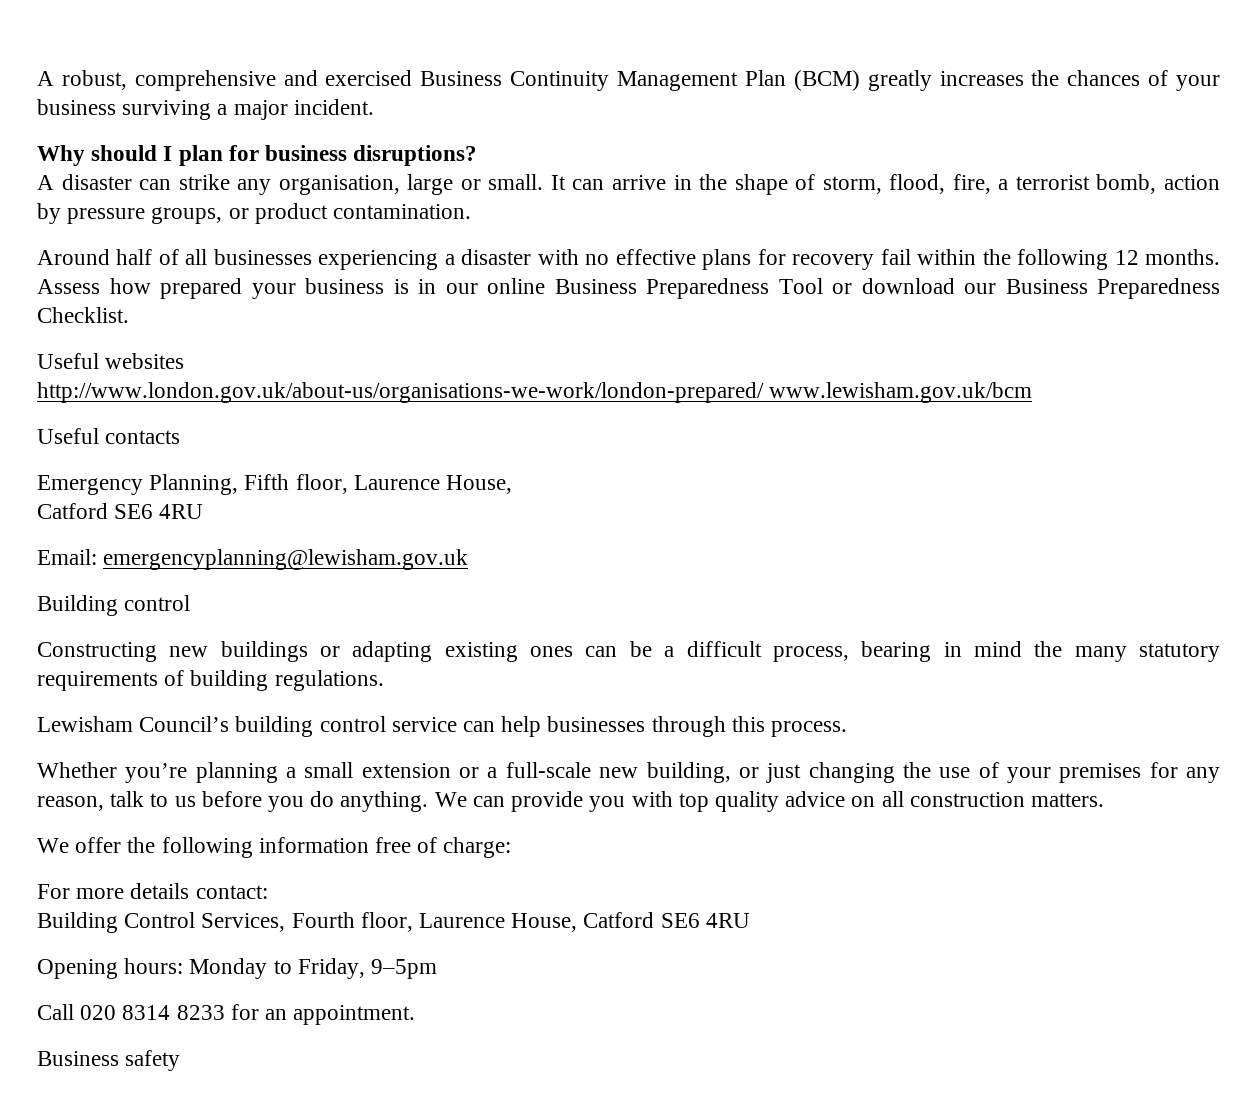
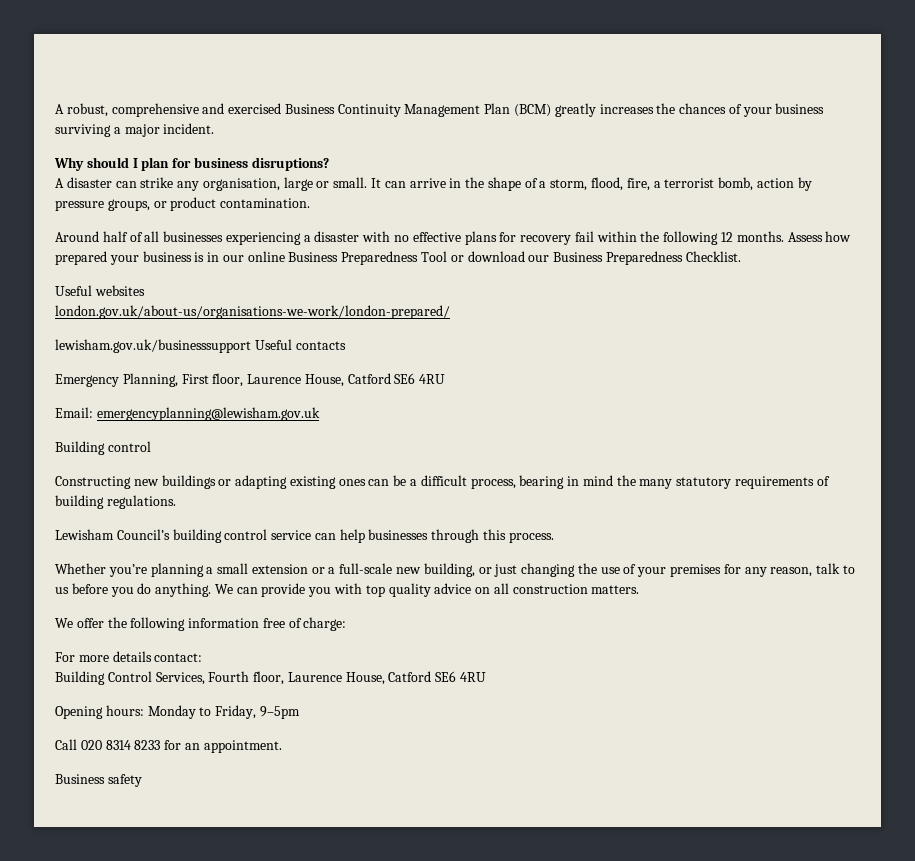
(816, 182) none -> [539,181,547,188] a
[37,382,1033,403] http://www.london.gov.uk/about-us/organisations-we-work/london-prepared/ www.lewisham.gov.uk/bcm // -> [55,305,450,319] [55,339,251,353] london.gov.uk/about-us/organisations-we-work/london-prepared/ // lewisham.gov.uk/businesssupport
[244,474,513,494] Fifth floor, Laurence House, // -> [181,373,344,387] First floor, Laurence House,

